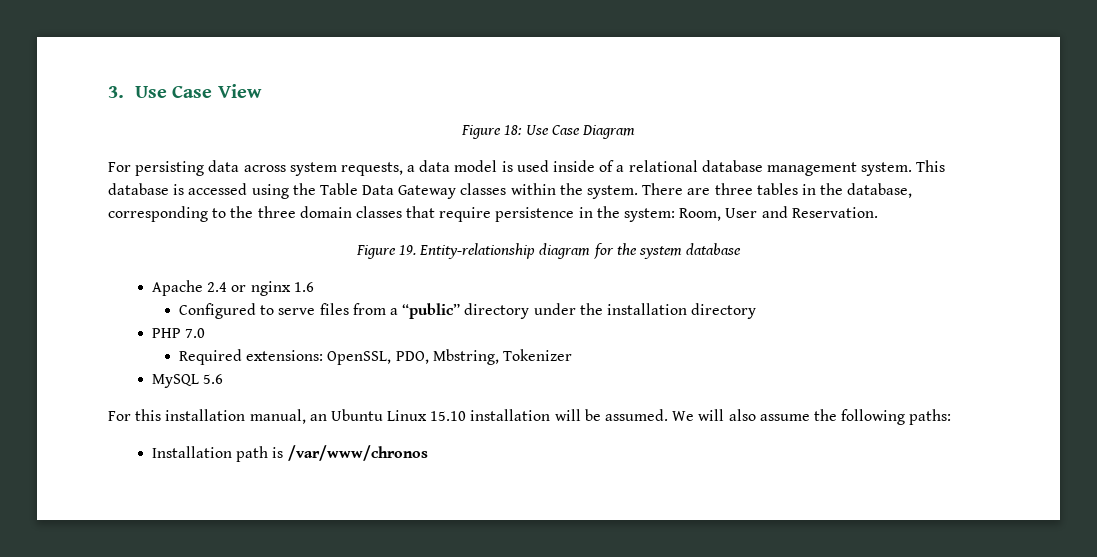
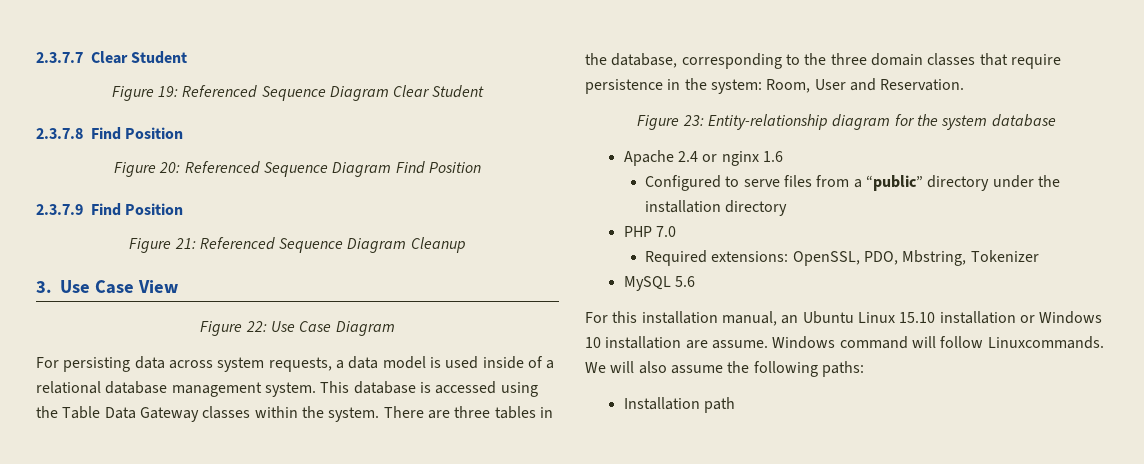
(108, 92) none -> [36,51,188,64] [111,85,485,101] [36,127,184,140] [114,161,481,177] [36,203,184,216] [129,237,466,253] 2.3.7.7 Clear Student // Figure 19: Referenced Sequence Diagram Clear Student // 2.3.7.8 Find Position // Figure 20: Referenced Sequence Diagram Find Position // 2.3.7.9 Find Position // Figure 21: Referenced Sequence Diagram Cleanup //
[504,125,523,135] 18: -> [245,321,267,332] 22:
[399,245,417,255] 19. -> [682,115,704,126] 23:
[554,409,669,421] will be assumed. -> [1019,311,1103,324] [585,336,1104,349] or Windows 10 installation are assume. Windows command will follow Linuxcommands.
[272,445,428,461] is /var/www/chronos -> (736, 405) none

